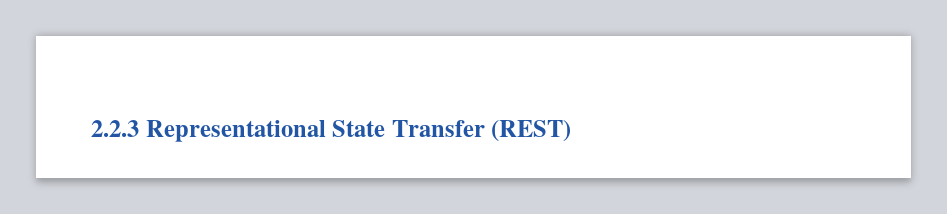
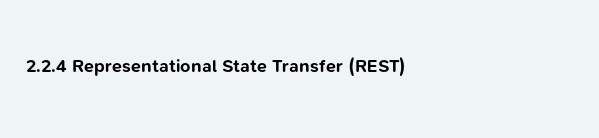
[91,120,139,137] 2.2.3 -> [26,60,67,72] 2.2.4

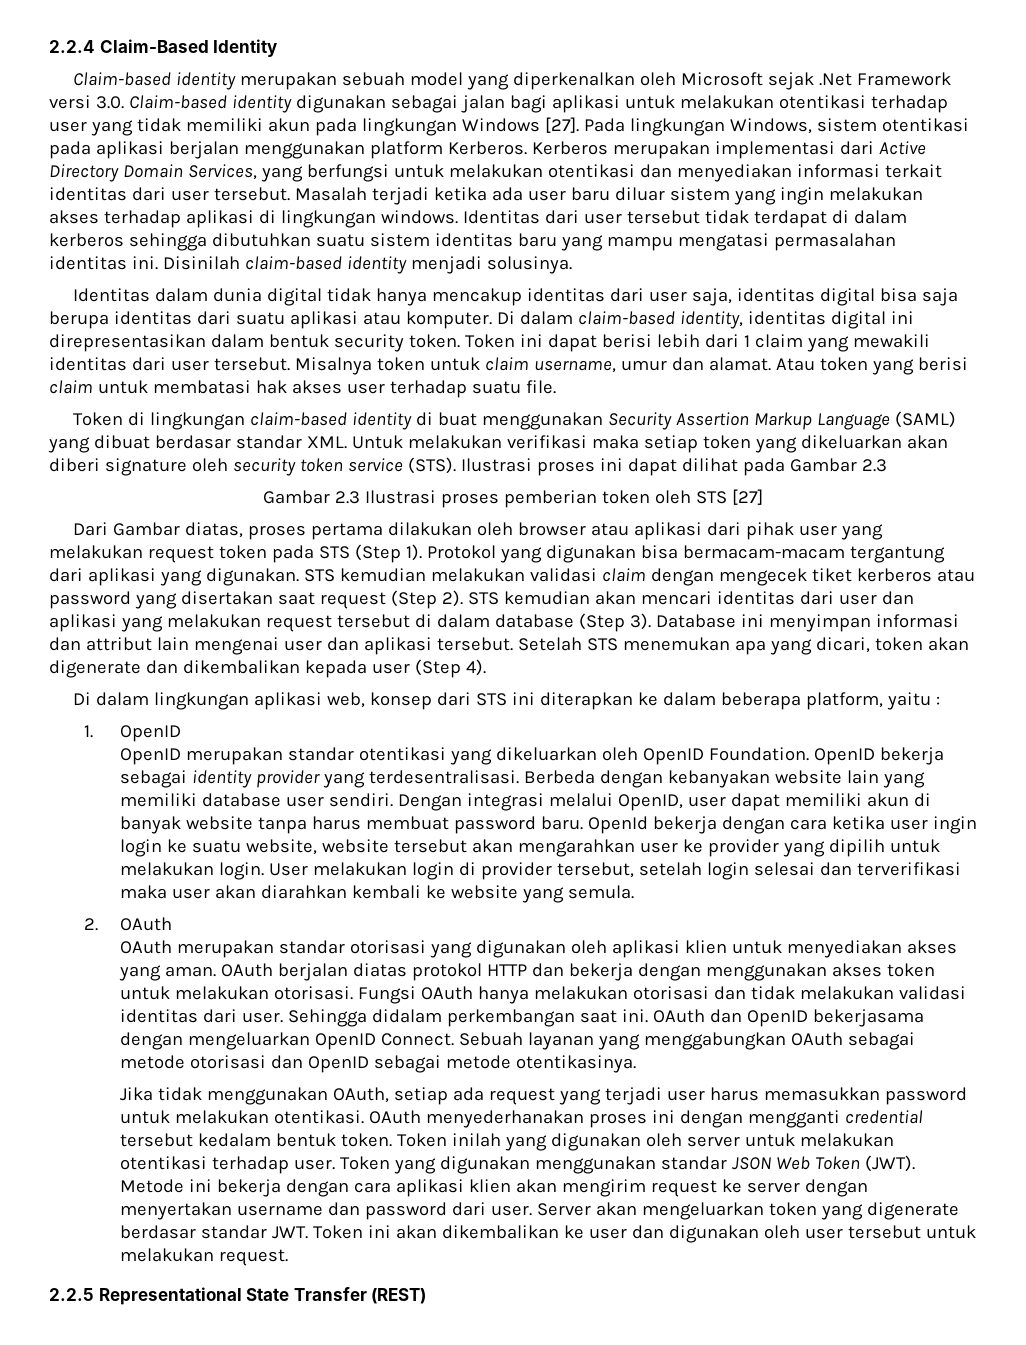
(67, 66) none -> [99,39,278,57] [73,72,952,90] [49,95,948,113] [49,117,969,136] [49,141,926,159] [49,164,942,182] [49,187,923,205] [49,210,907,228] [49,233,896,251] [49,256,572,274] [73,288,959,306] [49,311,914,329] [49,334,930,352] [49,357,968,375] [49,380,556,398] [73,411,957,430] [48,435,948,453] [49,457,887,476] [263,489,763,508] [73,522,884,540] [49,544,945,563] [49,568,975,586] [49,590,914,609] [49,613,959,632] [49,637,969,655] [49,659,486,678] [73,692,941,710] [84,725,181,742] [119,747,944,765] [119,770,925,788] [119,793,931,811] [119,816,977,834] [119,839,940,857] [119,862,961,880] [119,885,634,903] [84,917,172,931] [119,940,957,958] [118,963,935,981] [119,986,966,1004] [119,1009,924,1027] [119,1032,915,1050] [119,1055,636,1073] [119,1087,967,1105] [119,1110,923,1128] [119,1133,894,1151] [119,1155,915,1174] [119,1179,868,1197] [119,1202,959,1220] [119,1225,976,1243] [119,1248,288,1266] [49,1288,94,1301] Claim-Based Identity // Claim-based identity merupakan sebuah model yang diperkenalkan oleh Microsoft sejak .Net Framework versi 3.0. Claim-based identity digunakan sebagai jalan bagi aplikasi untuk melakukan otentikasi terhadap user yang tidak memiliki akun pada lingkungan Windows [27]. Pada lingkungan Windows, sistem otentikasi pada aplikasi berjalan menggunakan platform Kerberos. Kerberos merupakan implementasi dari Active Directory Domain Services, yang berfungsi untuk melakukan otentikasi dan menyediakan informasi terkait identitas dari user tersebut. Masalah terjadi ketika ada user baru diluar sistem yang ingin melakukan akses terhadap aplikasi di lingkungan windows. Identitas dari user tersebut tidak terdapat di dalam kerberos sehingga dibutuhkan suatu sistem identitas baru yang mampu mengatasi permasalahan identitas ini. Disinilah claim-based identity menjadi solusinya. // Identitas dalam dunia digital tidak hanya mencakup identitas dari user saja, identitas digital bisa saja berupa identitas dari suatu aplikasi atau komputer. Di dalam claim-based identity, identitas digital ini direpresentasikan dalam bentuk security token. Token ini dapat berisi lebih dari 1 claim yang mewakili identitas dari user tersebut. Misalnya token untuk claim username, umur dan alamat. Atau token yang berisi claim untuk membatasi hak akses user terhadap suatu file. // Token di lingkungan claim-based identity di buat menggunakan Security Assertion Markup Language (SAML) yang dibuat berdasar standar XML. Untuk melakukan verifikasi maka setiap token yang dikeluarkan akan diberi signature oleh security token service (STS). Ilustrasi proses ini dapat dilihat pada Gambar 2.3 // Gambar 2.3 Ilustrasi proses pemberian token oleh STS [27] // Dari Gambar diatas, proses pertama dilakukan oleh browser atau aplikasi dari pihak user yang melakukan request token pada STS (Step 1). Protokol yang digunakan bisa bermacam-macam tergantung dari aplikasi yang digunakan. STS kemudian melakukan validasi claim dengan mengecek tiket kerberos atau password yang disertakan saat request (Step 2). STS kemudian akan mencari identitas dari user dan aplikasi yang melakukan request tersebut di dalam database (Step 3). Database ini menyimpan informasi dan attribut lain mengenai user dan aplikasi tersebut. Setelah STS menemukan apa yang dicari, token akan digenerate dan dikembalikan kepada user (Step 4). // Di dalam lingkungan aplikasi web, konsep dari STS ini diterapkan ke dalam beberapa platform, yaitu : // 1. OpenID // OpenID merupakan standar otentikasi yang dikeluarkan oleh OpenID Foundation. OpenID bekerja sebagai identity provider yang terdesentralisasi. Berbeda dengan kebanyakan website lain yang memiliki database user sendiri. Dengan integrasi melalui OpenID, user dapat memiliki akun di banyak website tanpa harus membuat password baru. OpenId bekerja dengan cara ketika user ingin login ke suatu website, website tersebut akan mengarahkan user ke provider yang dipilih untuk melakukan login. User melakukan login di provider tersebut, setelah login selesai dan terverifikasi maka user akan diarahkan kembali ke website yang semula. // 2. OAuth // OAuth merupakan standar otorisasi yang digunakan oleh aplikasi klien untuk menyediakan akses yang aman. OAuth berjalan diatas protokol HTTP dan bekerja dengan menggunakan akses token untuk melakukan otorisasi. Fungsi OAuth hanya melakukan otorisasi dan tidak melakukan validasi identitas dari user. Sehingga didalam perkembangan saat ini. OAuth dan OpenID bekerjasama dengan mengeluarkan OpenID Connect. Sebuah layanan yang menggabungkan OAuth sebagai metode otorisasi dan OpenID sebagai metode otentikasinya. // Jika tidak menggunakan OAuth, setiap ada request yang terjadi user harus memasukkan password untuk melakukan otentikasi. OAuth menyederhanakan proses ini dengan mengganti credential tersebut kedalam bentuk token. Token inilah yang digunakan oleh server untuk melakukan otentikasi terhadap user. Token yang digunakan menggunakan standar JSON Web Token (JWT). Metode ini bekerja dengan cara aplikasi klien akan mengirim request ke server dengan menyertakan username dan password dari user. Server akan mengeluarkan token yang digenerate berdasar standar JWT. Token ini akan dikembalikan ke user dan digunakan oleh user tersebut untuk melakukan request. // 2.2.5

